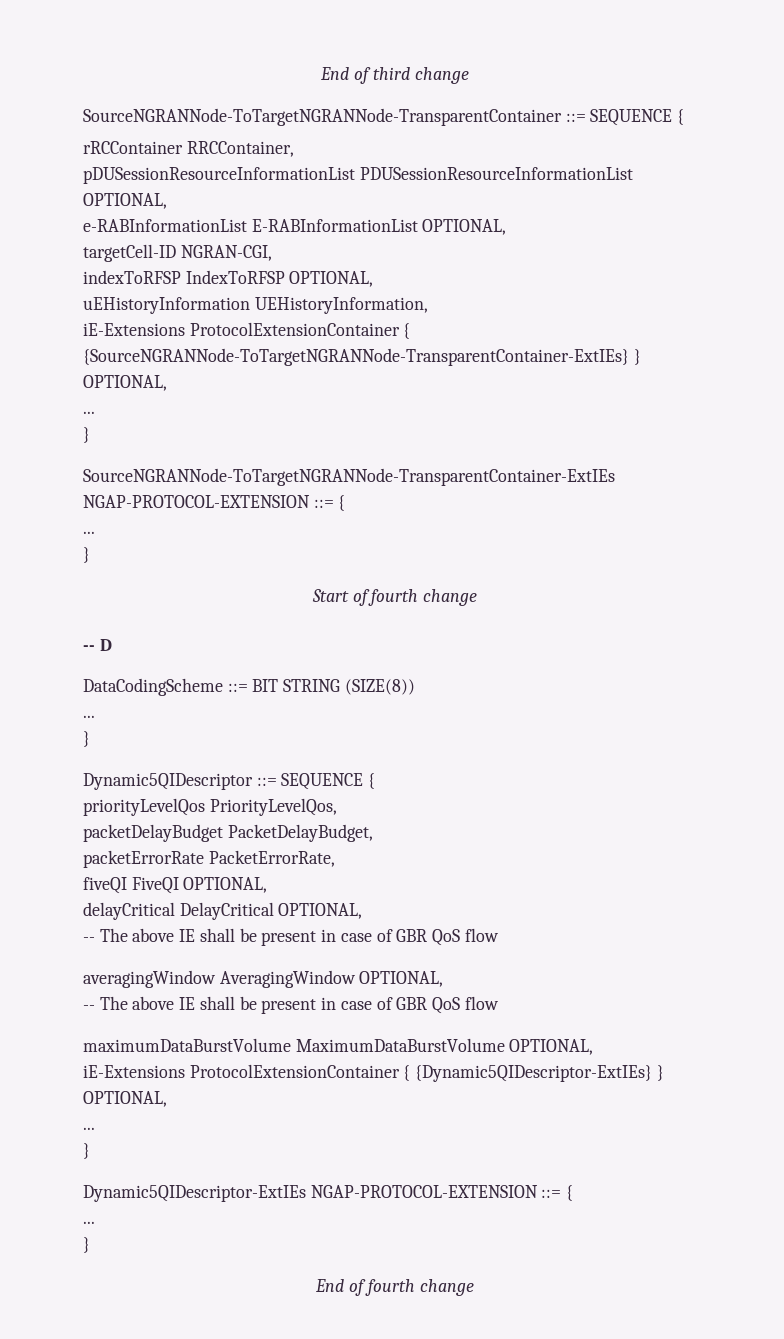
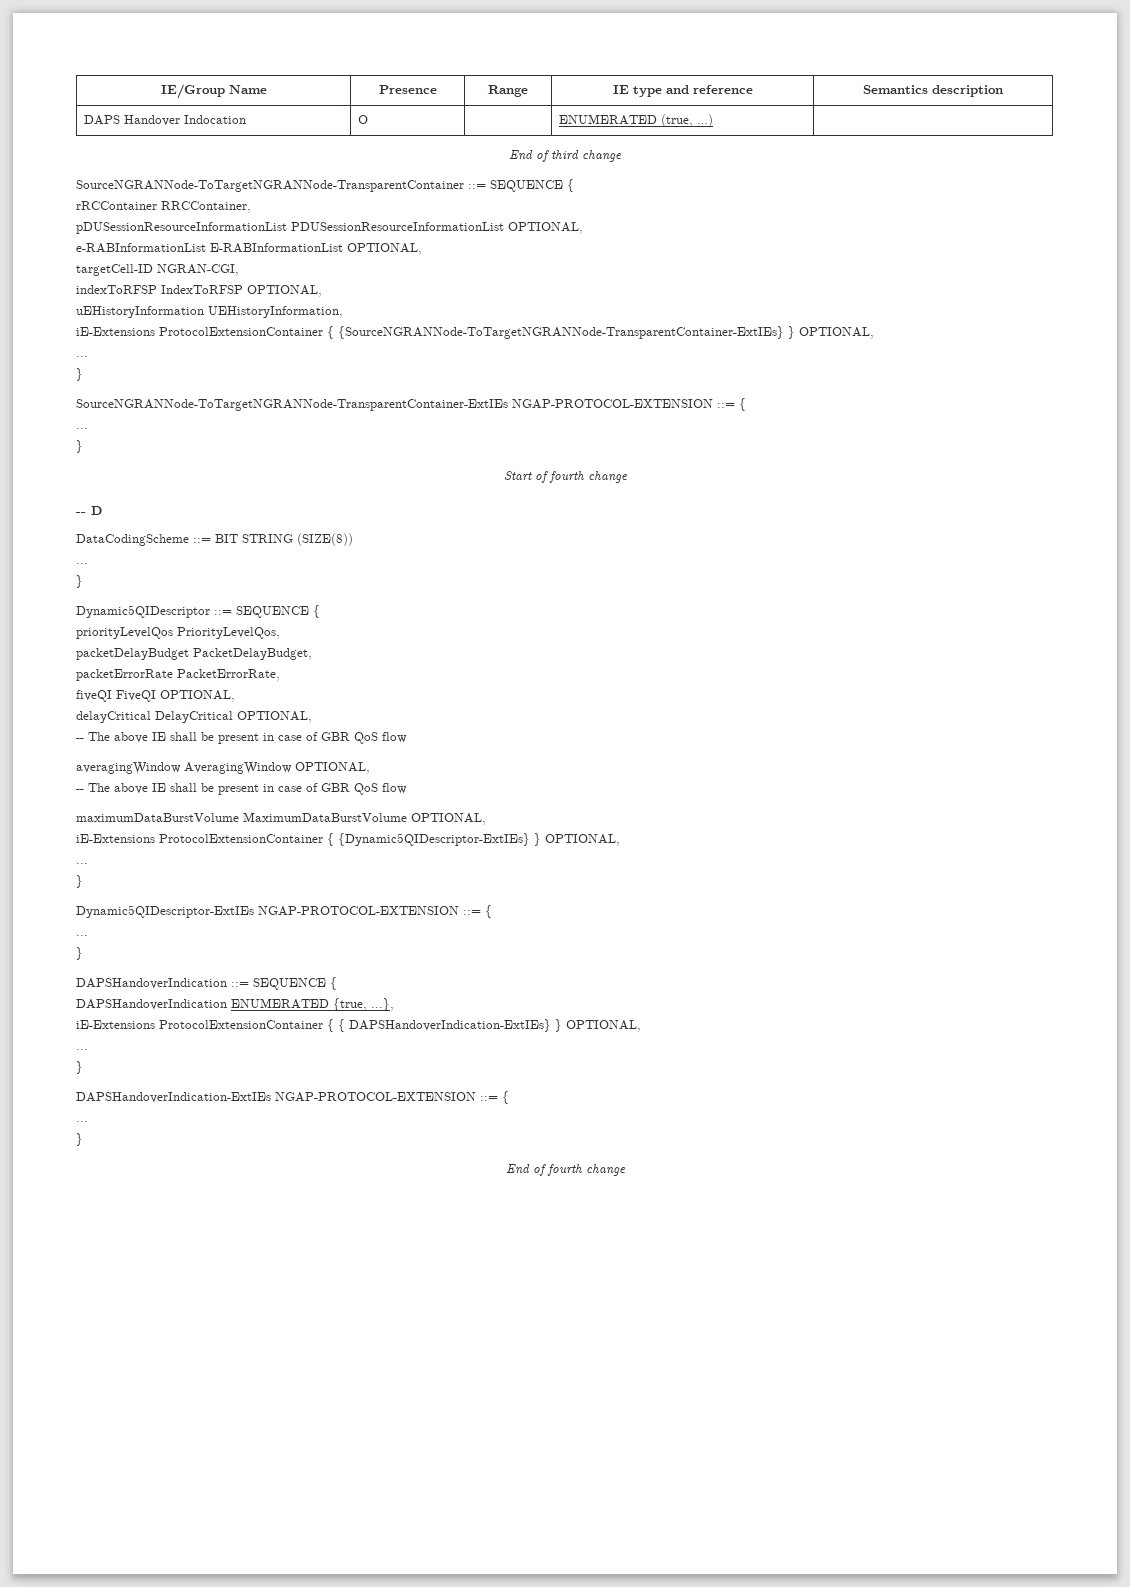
(320, 73) none -> [160,84,267,99] [378,85,437,94] [488,85,528,97] [612,85,753,97] [863,85,1003,97] [83,115,246,126] [357,115,368,124] [558,114,713,127] IE/Group Name | Presence | Range | IE type and reference | Semantics description // DAPS Handover Indocation | O | | ENUMERATED (true, …) | //
(90, 1245) none -> [76,977,337,990] [76,998,394,1011] [76,1019,641,1032] [76,1049,88,1050] [76,1061,83,1074] [76,1091,509,1104] [76,1121,88,1122] [76,1133,83,1146] // DAPSHandoverIndication ::= SEQUENCE { // DAPSHandoverIndication ENUMERATED {true, ...}, // iE-Extensions ProtocolExtensionContainer { { DAPSHandoverIndication-ExtIEs} } OPTIONAL, // ... // } // DAPSHandoverIndication-ExtIEs NGAP-PROTOCOL-EXTENSION ::= { // ... // }

